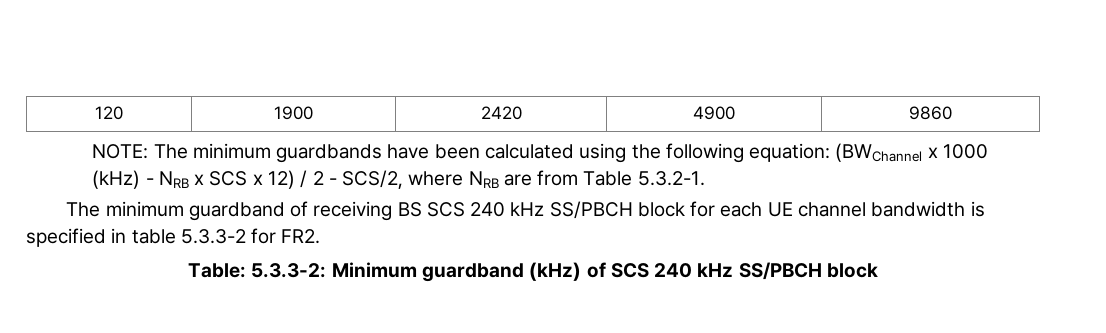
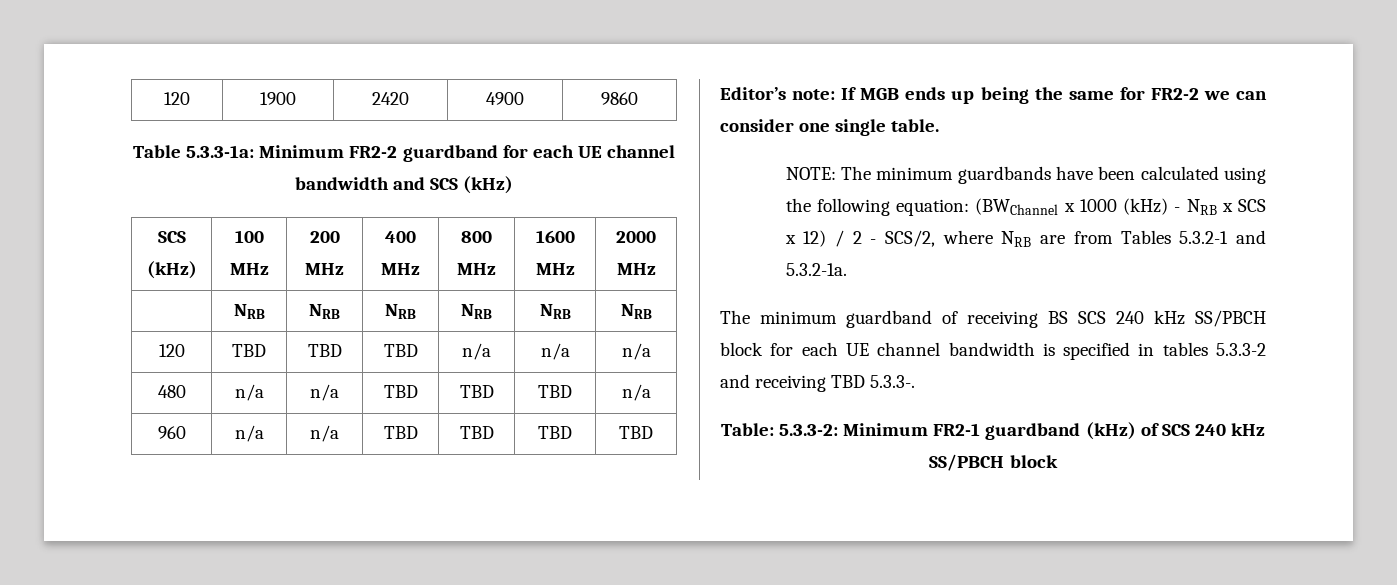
(952, 113) none -> [132,145,676,162] [294,176,514,194] [157,231,186,243] [146,261,197,279] [234,230,264,243] [229,263,269,275] [309,231,340,243] [305,263,344,275] [385,231,416,243] [381,263,420,275] [461,231,492,243] [457,263,496,275] [535,230,575,243] [535,263,575,275] [616,231,656,243] [616,263,656,275] [233,304,265,319] [309,304,340,319] [385,304,416,319] [461,304,492,319] [539,304,571,319] [620,304,652,319] [158,344,185,357] [232,344,266,357] [307,344,342,357] [383,344,418,357] [462,343,491,360] [540,343,570,360] [621,343,651,360] [157,385,186,398] [234,384,264,401] [310,384,339,401] [383,385,418,398] [459,385,494,398] [538,385,572,398] [621,384,651,401] [157,426,186,439] [234,425,264,442] [310,425,339,442] [383,426,418,439] [459,426,494,439] [538,426,572,439] [619,426,653,439] [720,87,1267,104] [720,119,940,136] // Table 5.3.3-1a: Minimum FR2-2 guardband for each UE channel bandwidth and SCS (kHz) // SCS (kHz) | 100 MHz | 200 MHz | 400 MHz | 800 MHz | 1600 MHz | 2000 MHz // | NRB | NRB | NRB | NRB | NRB | NRB // 120 | TBD | TBD | TBD | n/a | n/a | n/a // 480 | n/a | n/a | TBD | TBD | TBD | n/a // 960 | n/a | n/a | TBD | TBD | TBD | TBD // Editor’s note: If MGB ends up being the same for FR2-2 we can consider one single table.
[583,171,705,186] Table 5.3.2-1. -> [1120,230,1266,244] [785,263,847,276] Tables 5.3.2-1 and 5.3.2-1a.
[131,228,321,244] table 5.3.3-2 for FR2. -> [1162,342,1266,356] [720,374,916,392] tables 5.3.3-2 and receiving TBD 5.3.3-.
(417, 270) none -> [933,423,981,436] FR2-1

